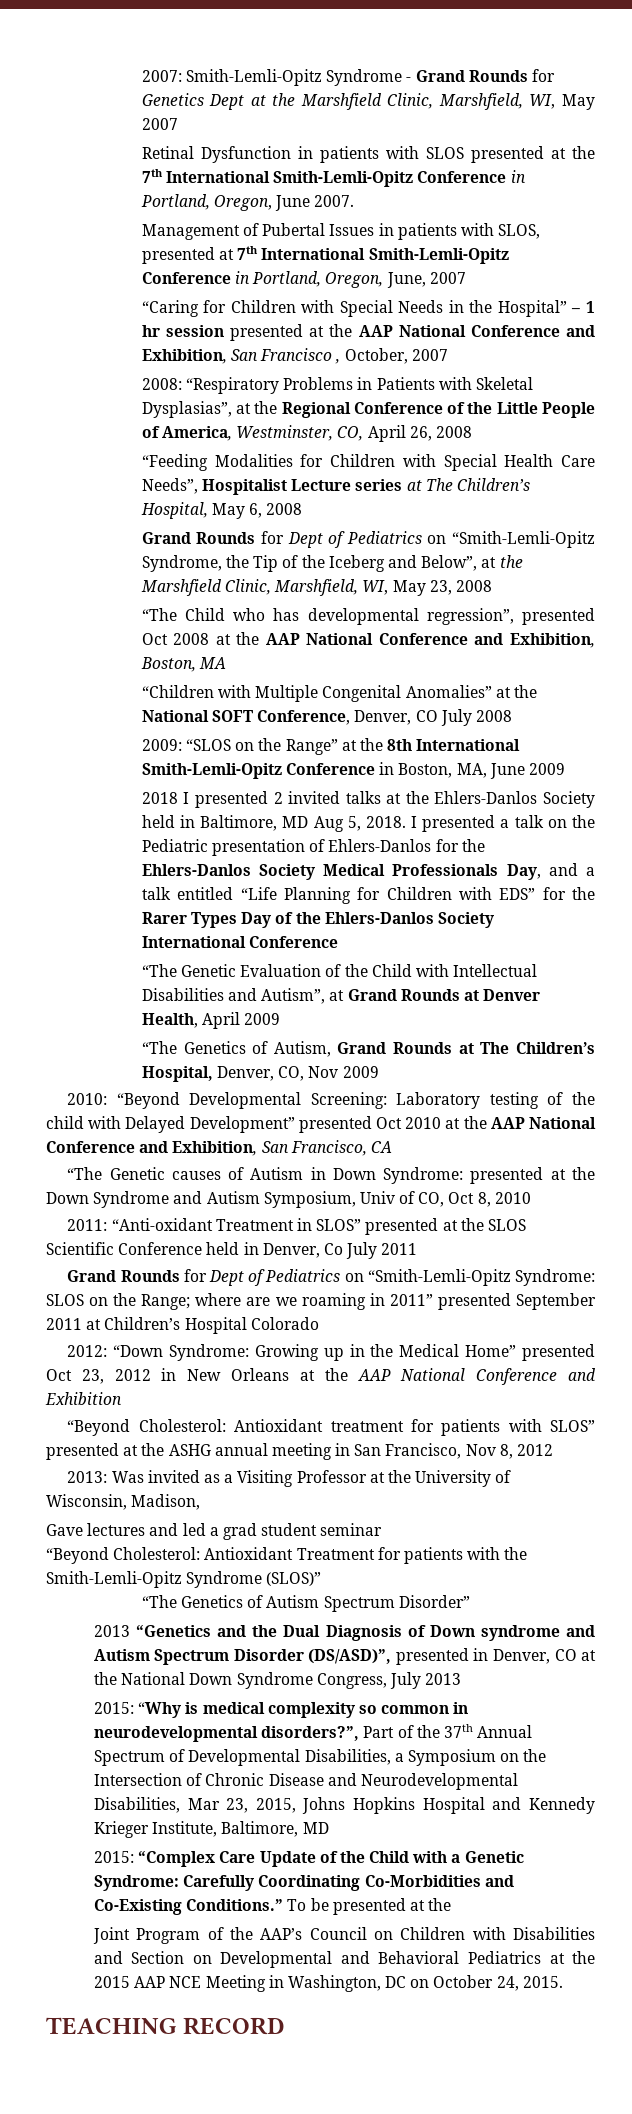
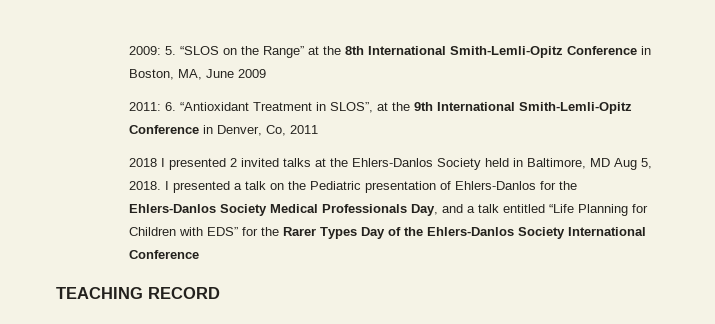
[141,69,556,86] [141,93,595,110] [141,118,178,130] [141,146,595,163] [141,169,526,187] [140,194,355,211] [141,223,541,240] [141,246,509,264] [141,271,466,288] [141,300,595,317] [141,324,595,341] [141,348,448,364] [141,377,534,394] [141,401,595,418] [141,425,473,442] [141,454,595,471] [141,478,531,495] [140,502,303,519] [141,531,595,548] [141,555,523,572] [140,579,493,596] [141,608,595,625] [141,632,595,648] [140,657,227,672] [141,685,538,702] [141,709,513,726] [141,739,182,751] 2007: Smith-Lemli-Opitz Syndrome - Grand Rounds for Genetics Dept at the Marshfield Clinic, Marshfield, WI, May 2007 // Retinal Dysfunction in patients with SLOS presented at the 7th International Smith-Lemli-Opitz Conference in Portland, Oregon, June 2007. // Management of Pubertal Issues in patients with SLOS, presented at 7th International Smith-Lemli-Opitz Conference in Portland, Oregon, June, 2007 // “Caring for Children with Special Needs in the Hospital” – 1 hr session presented at the AAP National Conference and Exhibition, San Francisco , October, 2007 // 2008: “Respiratory Problems in Patients with Skeletal Dysplasias”, at the Regional Conference of the Little People of America, Westminster, CO, April 26, 2008 // “Feeding Modalities for Children with Special Health Care Needs”, Hospitalist Lecture series at The Children’s Hospital, May 6, 2008 // Grand Rounds for Dept of Pediatrics on “Smith-Lemli-Opitz Syndrome, the Tip of the Iceberg and Below”, at the Marshfield Clinic, Marshfield, WI, May 23, 2008 // “The Child who has developmental regression”, presented Oct 2008 at the AAP National Conference and Exhibition, Boston, MA // “Children with Multiple Congenital Anomalies” at the National SOFT Conference, Denver, CO July 2008 // 2009: -> [129,46,177,55] 2009: 5.
(566, 769) none -> [129,102,633,114] [129,125,319,136] // 2011: 6. “Antioxidant Treatment in SLOS”, at the 9th International Smith-Lemli-Opitz Conference in Denver, Co, 2011
[141,964,538,977] [141,988,541,1004] [141,1012,281,1029] [141,1041,595,1057] [141,1066,379,1082] [67,1092,595,1109] [46,1116,596,1133] [46,1140,392,1156] [67,1167,595,1184] [46,1191,531,1208] [67,1218,526,1235] [46,1242,418,1259] [67,1269,595,1286] [46,1293,596,1310] [46,1317,319,1334] [67,1344,595,1361] [46,1368,596,1385] [45,1392,122,1405] [67,1419,595,1436] [46,1443,554,1460] [67,1470,512,1487] [46,1494,201,1510] [46,1523,383,1540] [46,1547,528,1564] [46,1571,322,1588] [141,1595,470,1612] [93,1625,595,1641] [93,1648,596,1665] [93,1672,462,1689] [93,1702,469,1718] [93,1724,533,1742] [93,1749,547,1766] [93,1773,518,1790] [93,1797,595,1814] [93,1821,329,1838] [93,1851,524,1867] [93,1875,514,1891] [93,1898,452,1915] [92,1927,595,1944] [93,1951,595,1968] [93,1975,563,1992] // “The Genetic Evaluation of the Child with Intellectual Disabilities and Autism”, at Grand Rounds at Denver Health, April 2009 // “The Genetics of Autism, Grand Rounds at The Children’s Hospital, Denver, CO, Nov 2009 // 2010: “Beyond Developmental Screening: Laboratory testing of the child with Delayed Development” presented Oct 2010 at the AAP National Conference and Exhibition, San Francisco, CA // “The Genetic causes of Autism in Down Syndrome: presented at the Down Syndrome and Autism Symposium, Univ of CO, Oct 8, 2010 // 2011: “Anti-oxidant Treatment in SLOS” presented at the SLOS Scientific Conference held in Denver, Co July 2011 // Grand Rounds for Dept of Pediatrics on “Smith-Lemli-Opitz Syndrome: SLOS on the Range; where are we roaming in 2011” presented September 2011 at Children’s Hospital Colorado // 2012: “Down Syndrome: Growing up in the Medical Home” presented Oct 23, 2012 in New Orleans at the AAP National Conference and Exhibition // “Beyond Cholesterol: Antioxidant treatment for patients with SLOS” presented at the ASHG annual meeting in San Francisco, Nov 8, 2012 // 2013: Was invited as a Visiting Professor at the University of Wisconsin, Madison, // Gave lectures and led a grad student seminar // “Beyond Cholesterol: Antioxidant Treatment for patients with the Smith-Lemli-Opitz Syndrome (SLOS)” // “The Genetics of Autism Spectrum Disorder” // 2013 “Genetics and the Dual Diagnosis of Down syndrome and Autism Spectrum Disorder (DS/ASD)”, presented in Denver, CO at the National Down Syndrome Congress, July 2013 // 2015: “Why is medical complexity so common in neurodevelopmental disorders?”, Part of the 37th Annual Spectrum of Developmental Disabilities, a Symposium on the Intersection of Chronic Disease and Neurodevelopmental Disabilities, Mar 23, 2015, Johns Hopkins Hospital and Kennedy Krieger Institute, Baltimore, MD // 2015: “Complex Care Update of the Child with a Genetic Syndrome: Carefully Coordinating Co-Morbidities and Co-Existing Conditions.” To be presented at the // Joint Program of the AAP’s Council on Children with Disabilities and Section on Developmental and Behavioral Pediatrics at the 2015 AAP NCE Meeting in Washington, DC on October 24, 2015. -> (200, 254) none

